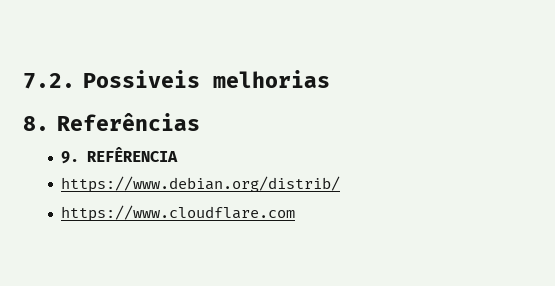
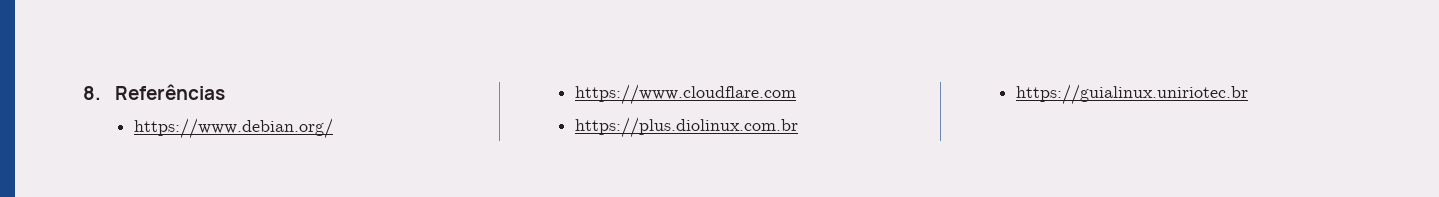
[23,70,330,89] 7.2. Possiveis melhorias // -> (83, 93) none
[61,147,178,164] [61,176,341,193] 9. REFÊRENCIA // https://www.debian.org/distrib/ -> [133,118,333,139] https://www.debian.org/
(296, 213) none -> [574,117,798,138] [1015,84,1248,105] // https://plus.diolinux.com.br // https://guialinux.uniriotec.br

